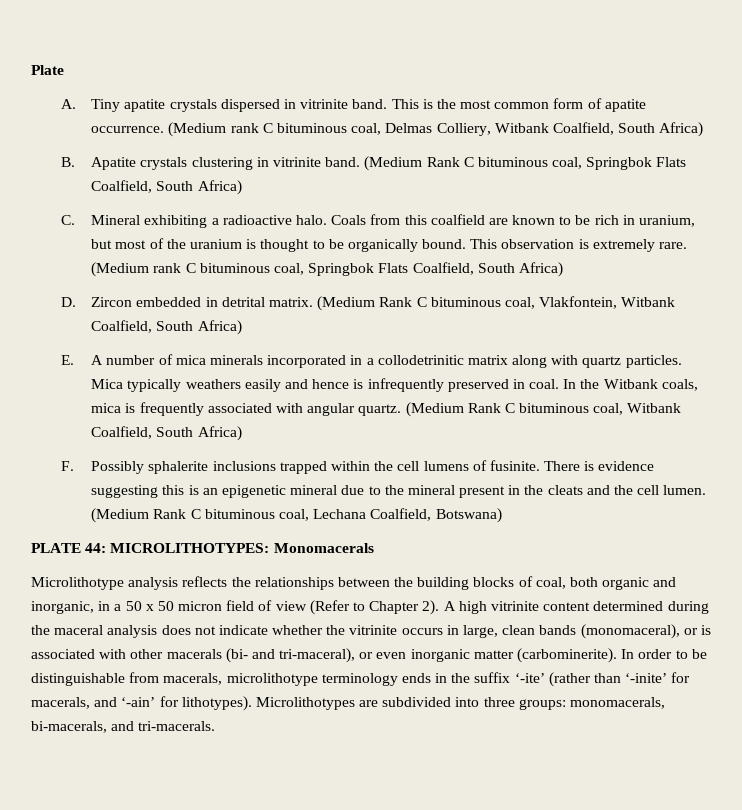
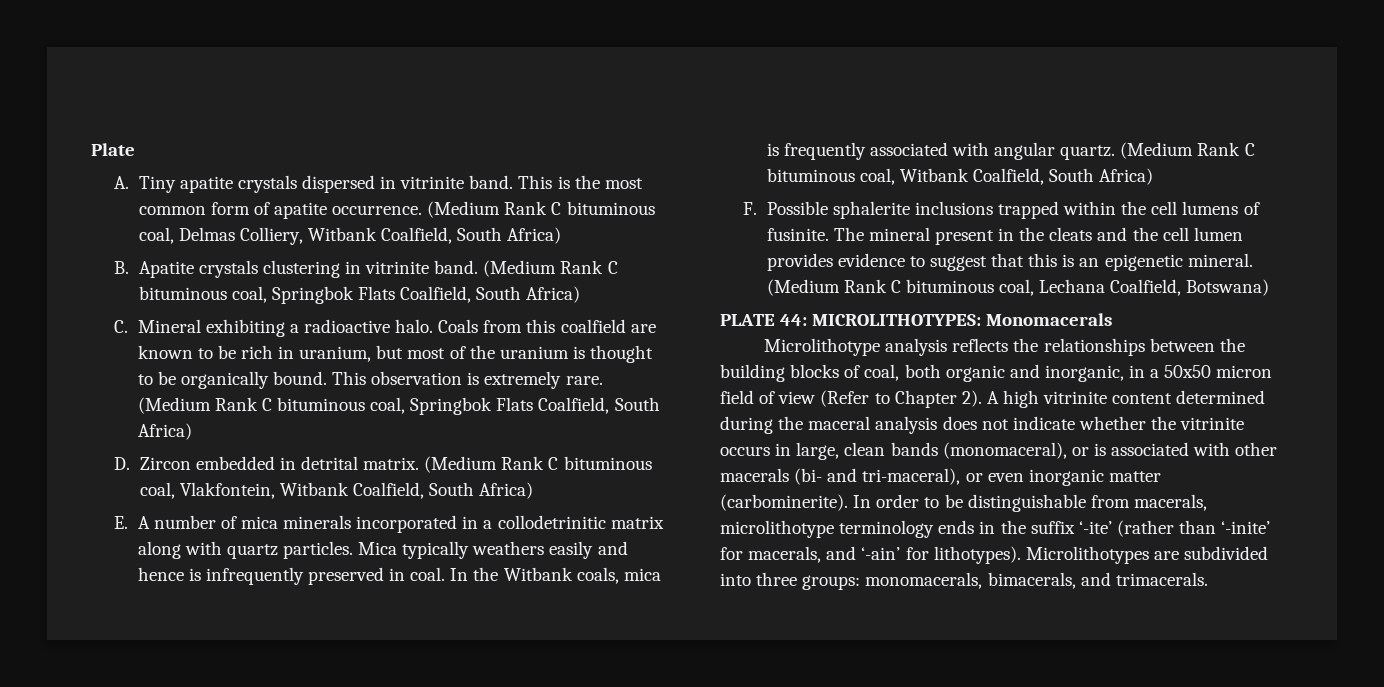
[230,123,259,133] rank -> [504,201,548,215] Rank
[153,263,182,273] rank -> [214,397,258,411] Rank
[91,461,145,474] Possibly -> [766,201,828,215] Possible
[544,461,655,471] [91,485,404,498] There is evidence suggesting this is an epigenetic mineral due to the -> [833,227,864,241] The
[663,485,707,495] lumen. -> [1193,227,1243,241] [766,253,1253,271] lumen provides evidence to suggest that this is an epigenetic mineral.
[125,601,174,611] 50 x 50 -> [1164,365,1212,378] 50x50
[31,721,216,733] bi-macerals, and tri-macerals. -> [987,572,1208,589] bimacerals, and trimacerals.

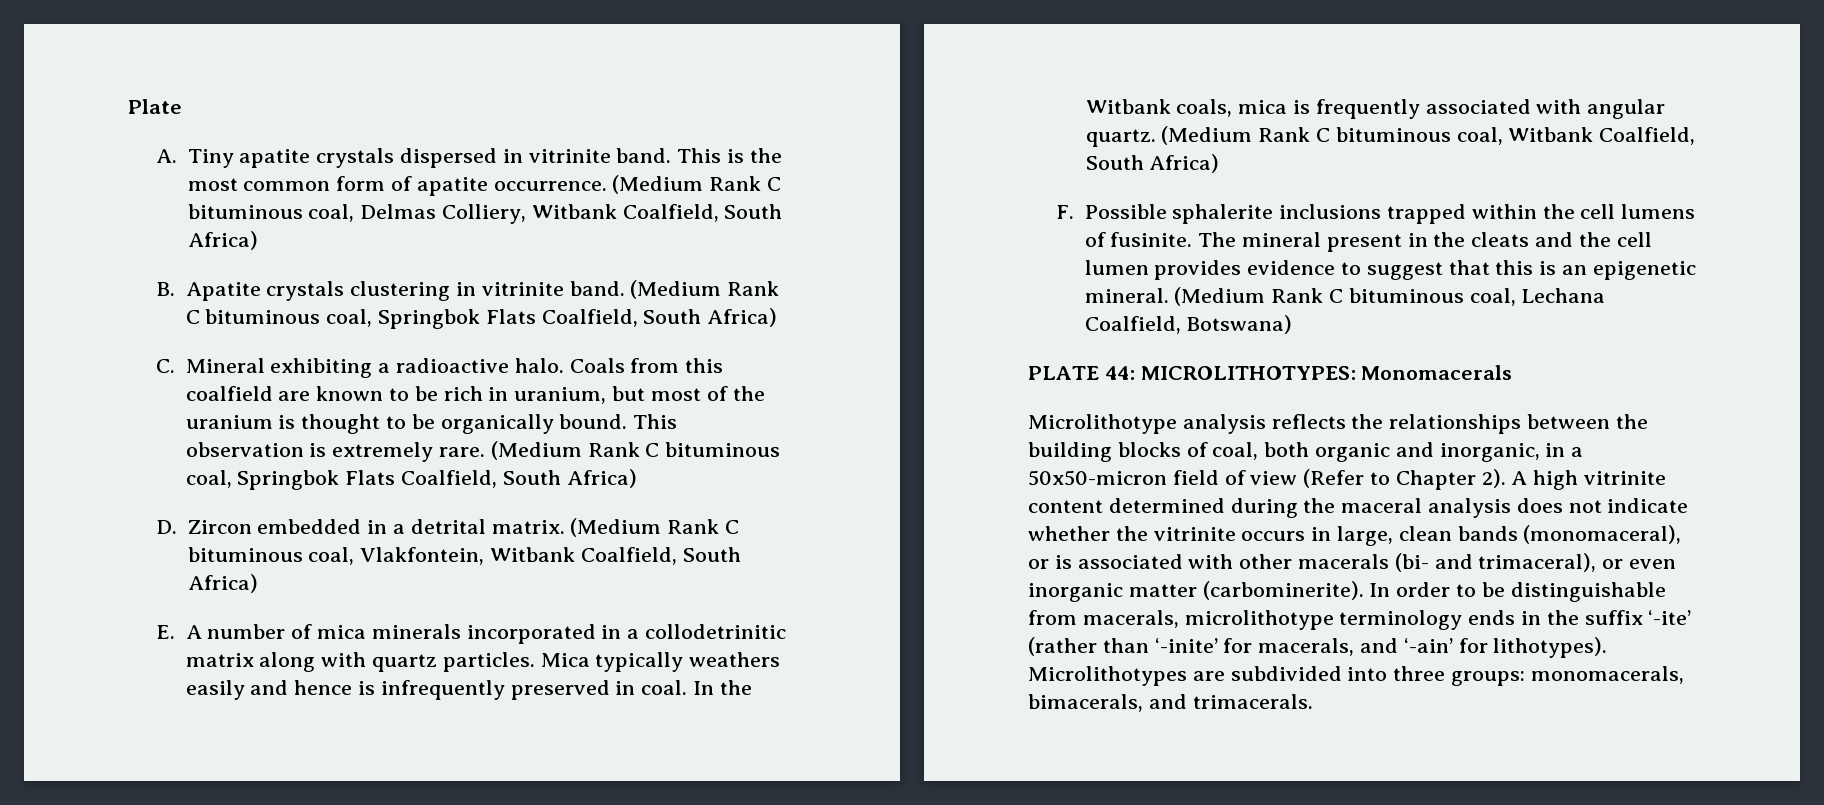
(296, 463) none -> [393,524,406,534] a
[1164,365,1273,378] 50x50 micron -> [1028,470,1167,486] 50x50-micron
[862,468,961,485] tri-maceral), -> [1478,553,1597,572] trimaceral),

